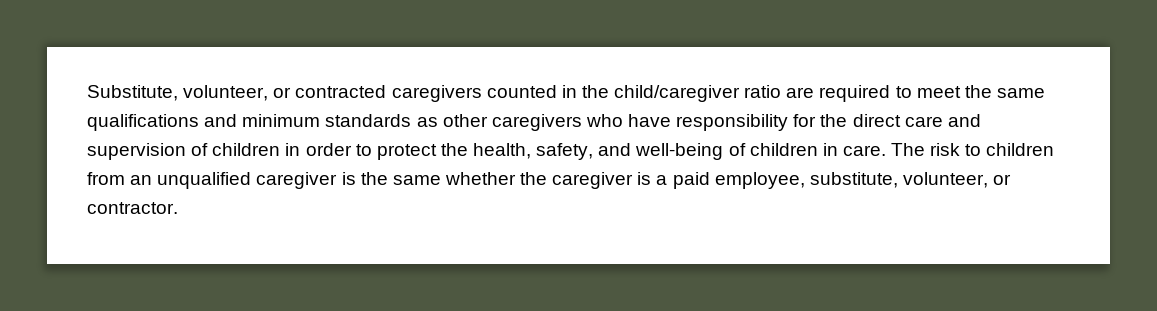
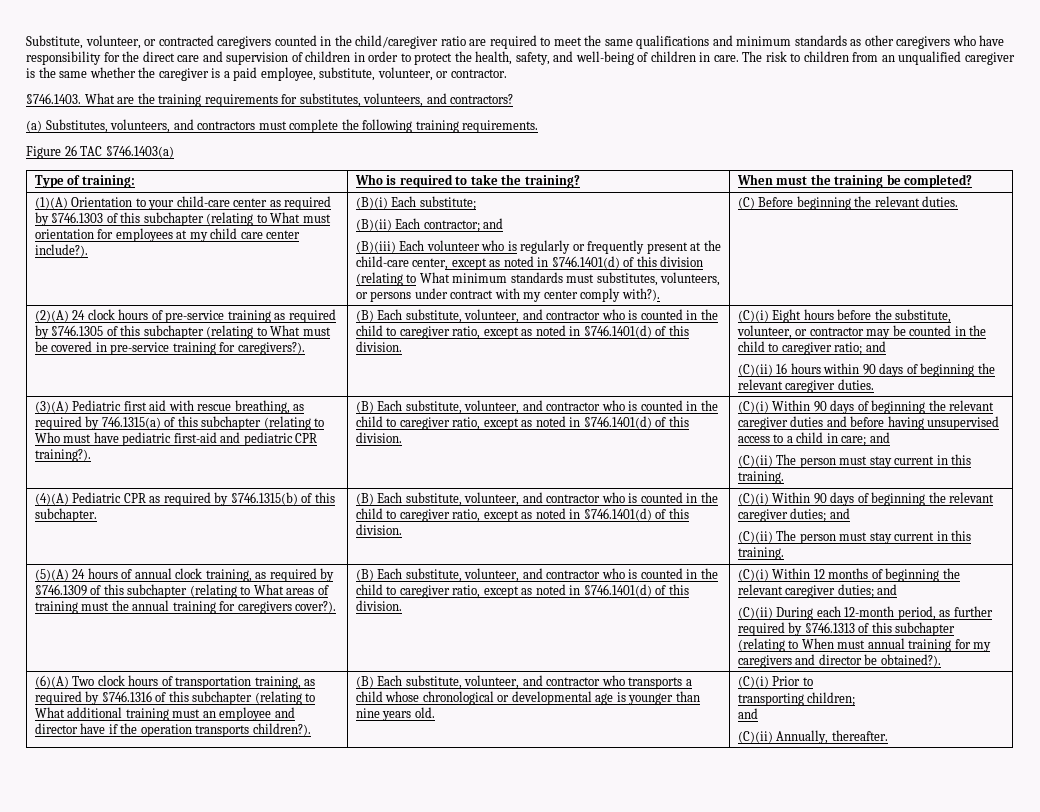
(178, 208) none -> [26,93,514,107] [26,119,539,133] [26,145,174,159] [34,175,135,188] [354,174,580,188] [736,174,973,188] [34,196,332,210] [34,212,331,226] [34,228,301,242] [34,244,88,257] [355,196,476,210] [355,218,504,232] [355,240,721,254] [355,256,704,270] [355,272,721,286] [355,288,660,302] [737,196,959,210] [34,309,336,323] [34,325,331,339] [34,341,305,355] [355,309,718,323] [355,325,689,339] [355,341,402,352] [737,309,952,323] [736,325,987,339] [737,341,886,355] [737,363,995,377] [737,379,874,393] [34,400,305,414] [34,416,325,430] [34,432,318,446] [34,449,91,462] [355,400,718,414] [355,416,689,430] [355,432,402,443] [737,400,995,414] [737,416,1000,430] [737,432,890,446] [737,454,972,468] [737,471,784,484] [34,492,335,506] [34,508,97,522] [355,492,718,506] [355,508,689,522] [355,524,402,535] [737,492,995,506] [737,508,850,522] [737,530,972,544] [737,547,784,560] [34,568,335,582] [34,584,329,598] [34,600,337,614] [355,568,718,582] [355,584,689,598] [355,600,402,611] [737,568,960,582] [737,584,898,598] [737,606,993,620] [737,622,956,636] [737,638,992,652] [737,654,941,668] [34,675,316,689] [34,691,316,705] [34,707,295,721] [34,723,311,737] [355,675,692,689] [355,691,700,705] [355,707,435,721] [737,676,813,688] [737,692,856,706] [737,708,758,719] [737,730,888,744] // §746.1403. What are the training requirements for substitutes, volunteers, and contractors? // (a) Substitutes, volunteers, and contractors must complete the following training requirements. // Figure 26 TAC §746.1403(a) // Type of training: | Who is required to take the training? | When must the training be completed? // (1)(A) Orientation to your child-care center as required by §746.1303 of this subchapter (relating to What must orientation for employees at my child care center include?). | (B)(i) Each substitute; // (B)(ii) Each contractor; and // (B)(iii) Each volunteer who is regularly or frequently present at the child-care center, except as noted in §746.1401(d) of this division (relating to What minimum standards must substitutes, volunteers, or persons under contract with my center comply with?). | (C) Before beginning the relevant duties. // (2)(A) 24 clock hours of pre-service training as required by §746.1305 of this subchapter (relating to What must be covered in pre-service training for caregivers?). | (B) Each substitute, volunteer, and contractor who is counted in the child to caregiver ratio, except as noted in §746.1401(d) of this division. | (C)(i) Eight hours before the substitute, volunteer, or contractor may be counted in the child to caregiver ratio; and // (C)(ii) 16 hours within 90 days of beginning the relevant caregiver duties. // (3)(A) Pediatric first aid with rescue breathing, as required by 746.1315(a) of this subchapter (relating to Who must have pediatric first-aid and pediatric CPR training?). | (B) Each substitute, volunteer, and contractor who is counted in the child to caregiver ratio, except as noted in §746.1401(d) of this division. | (C)(i) Within 90 days of beginning the relevant caregiver duties and before having unsupervised access to a child in care; and // (C)(ii) The person must stay current in this training. // (4)(A) Pediatric CPR as required by §746.1315(b) of this subchapter. | (B) Each substitute, volunteer, and contractor who is counted in the child to caregiver ratio, except as noted in §746.1401(d) of this division. | (C)(i) Within 90 days of beginning the relevant caregiver duties; and // (C)(ii) The person must stay current in this training. // (5)(A) 24 hours of annual clock training, as required by §746.1309 of this subchapter (relating to What areas of training must the annual training for caregivers cover?). | (B) Each substitute, volunteer, and contractor who is counted in the child to caregiver ratio, except as noted in §746.1401(d) of this division. | (C)(i) Within 12 months of beginning the relevant caregiver duties; and // (C)(ii) During each 12-month period, as further required by §746.1313 of this subchapter (relating to When must annual training for my caregivers and director be obtained?). // (6)(A) Two clock hours of transportation training, as required by §746.1316 of this subchapter (relating to What additional training must an employee and director have if the operation transports children?). | (B) Each substitute, volunteer, and contractor who transports a child whose chronological or developmental age is younger than nine years old. | (C)(i) Prior to // transporting children; // and // (C)(ii) Annually, thereafter.

